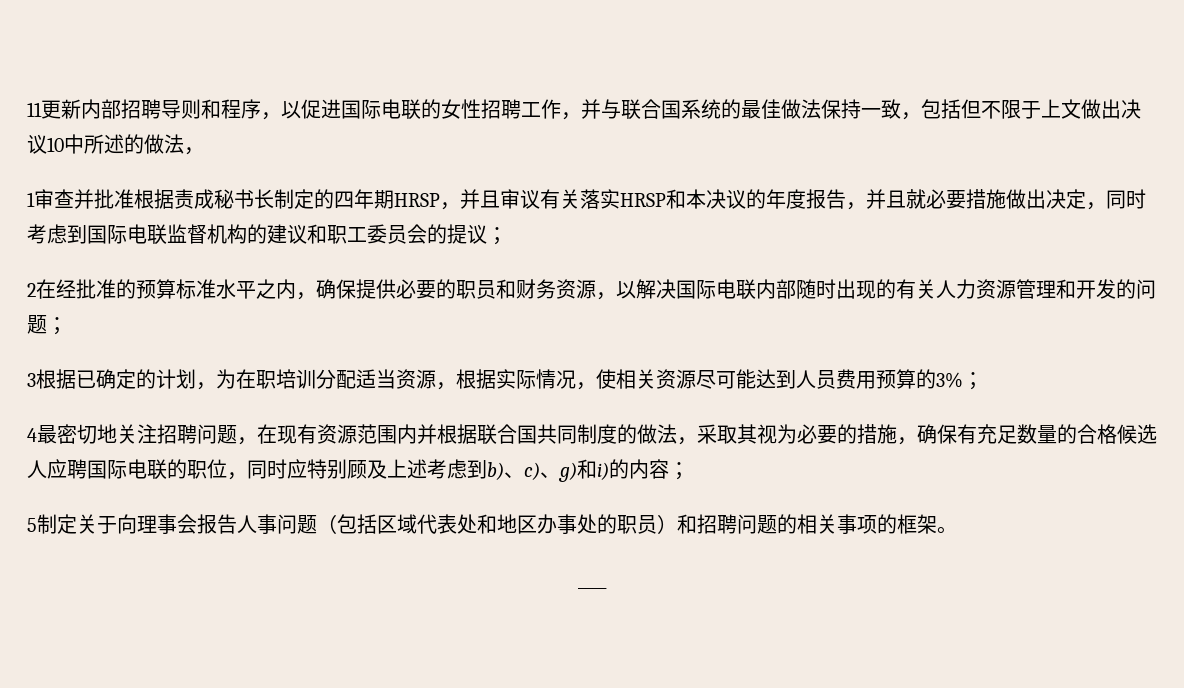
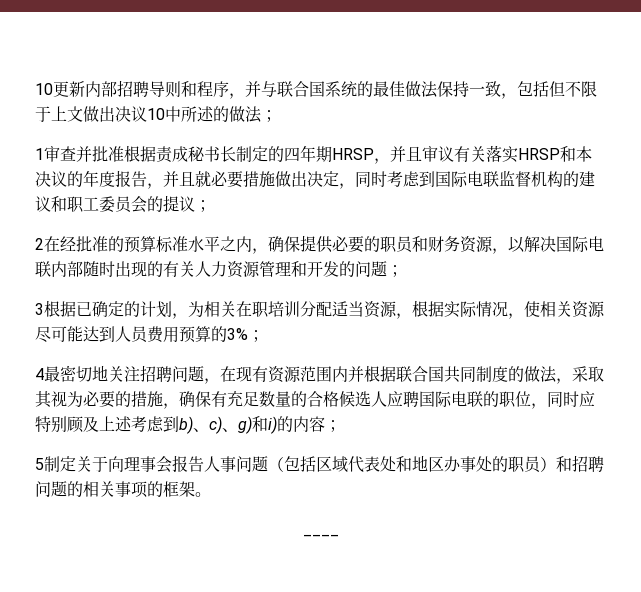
[27,102,42,117] 11 -> [35,83,53,95] 10
[281,99,581,120] 以促进国际电联的女性招聘工作， -> (245, 96) none
[184,147,204,155] ， -> [261,110,277,122] ；
(236, 379) none -> [204,301,236,317] 相关

